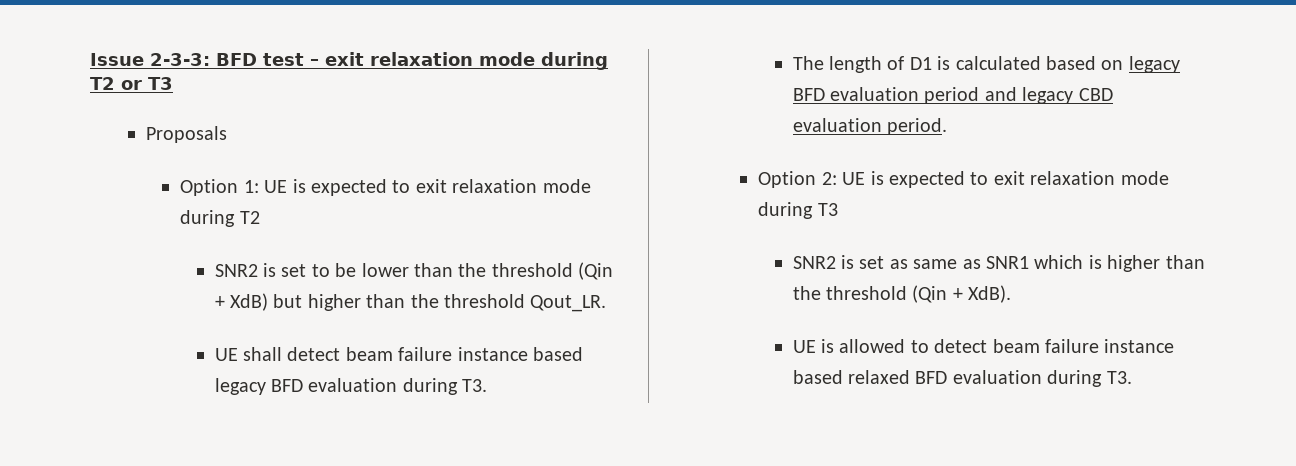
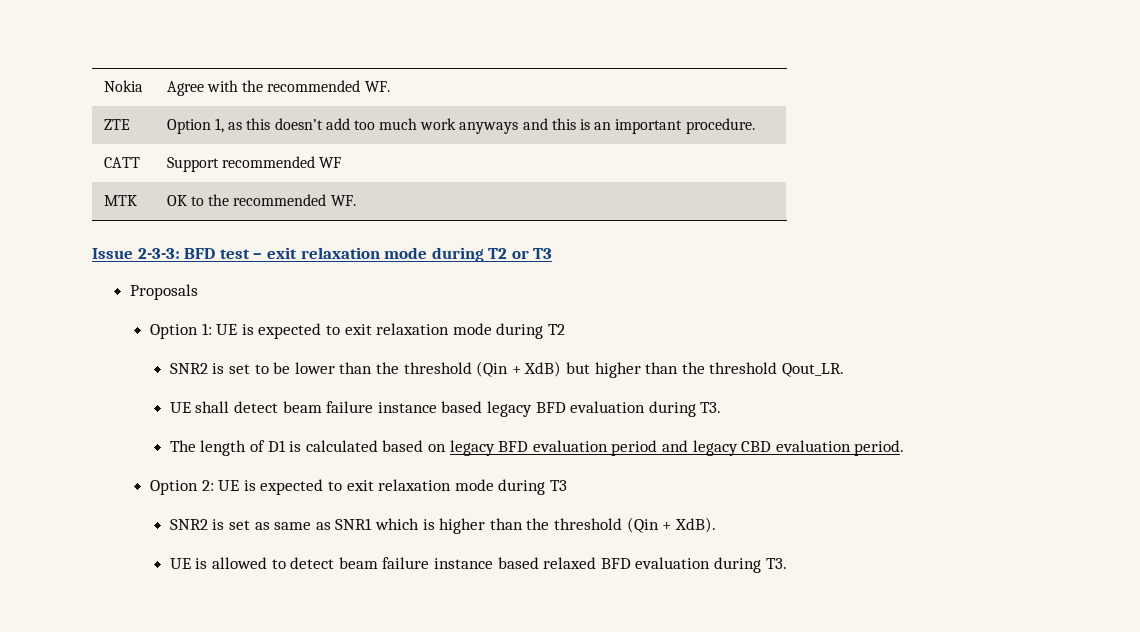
(90, 59) none -> [103,80,143,92] [166,80,390,96] [103,119,130,130] [166,118,755,134] [103,157,140,168] [166,156,342,172] [103,195,137,206] [166,194,356,206] Nokia | Agree with the recommended WF. // ZTE | Option 1, as this doesn’t add too much work anyways and this is an important procedure. // CATT | Support recommended WF // MTK | OK to the recommended WF. //

